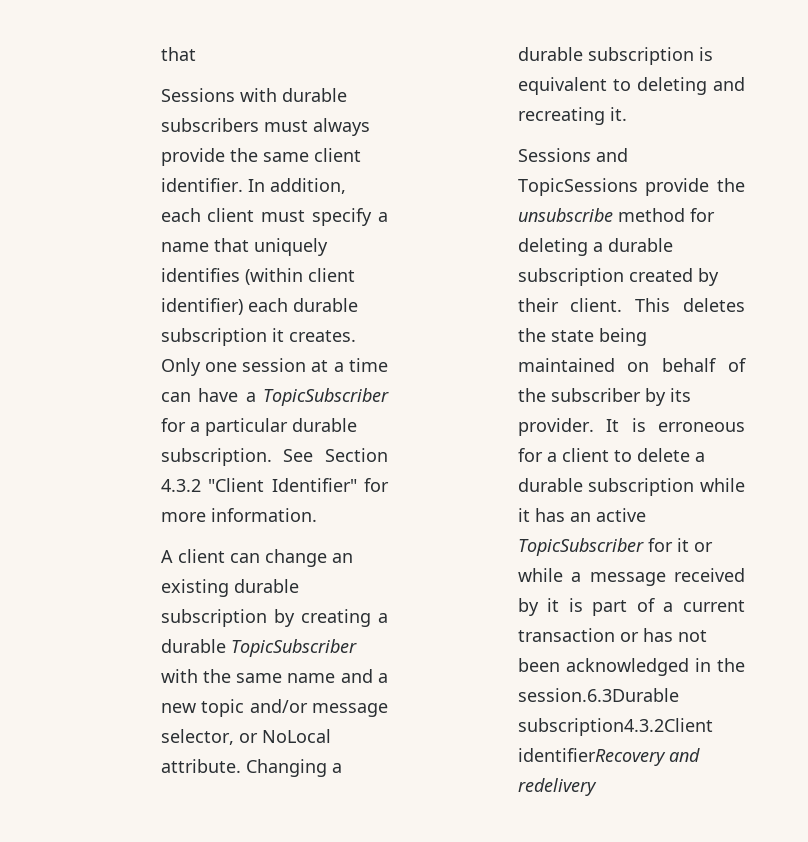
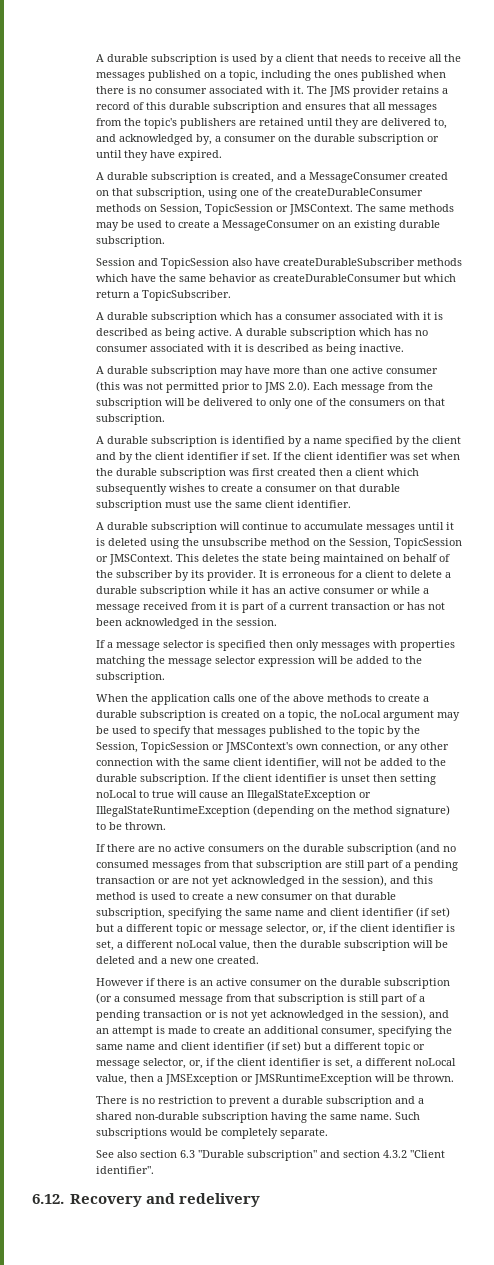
[160,47,196,61] [160,88,347,102] [160,118,370,136] [160,148,361,166] [160,178,346,194] [160,208,388,226] [160,238,328,256] [160,268,355,285] [160,298,358,315] [160,328,356,346] [160,358,389,376] [160,388,389,406] [160,418,357,436] [160,448,388,466] [160,478,389,492] [160,508,317,522] [160,549,353,567] [160,579,299,597] [160,609,388,627] [160,639,357,657] [160,669,389,683] [160,699,388,717] [160,729,331,745] [160,759,342,777] [517,47,713,65] [517,77,745,95] [517,107,627,125] [517,148,628,162] [517,178,745,196] [517,208,715,222] [517,238,673,256] [517,268,719,286] [517,298,623,312] that // Sessions with durable subscribers must always provide the same client identifier. In addition, each client must specify a name that uniquely identifies (within client identifier) each durable subscription it creates. Only one session at a time can have a TopicSubscriber for a particular durable subscription. See Section 4.3.2 "Client Identifier" for more information. // A client can change an existing durable subscription by creating a durable TopicSubscriber with the same name and a new topic and/or message selector, or NoLocal attribute. Changing a durable subscription is equivalent to deleting and recreating it. // Sessions and TopicSessions provide the unsubscribe method for deleting a durable subscription created by their client. -> [95,54,461,65] [95,70,446,81] [95,86,448,97] [95,102,437,113] [95,118,447,129] [95,134,439,145] [95,150,222,161] [95,172,448,183] [95,188,423,199] [95,204,454,215] [95,220,440,231] [95,236,165,247] [95,258,462,269] [95,274,456,282] [95,290,231,301] [95,312,443,323] [95,328,428,339] [95,344,404,355] [95,366,438,377] [95,381,433,393] [95,398,445,409] [95,414,165,425] [95,436,461,447] [95,452,460,463] [95,468,419,479] [95,484,400,495] [95,500,351,511] [95,522,454,533] [95,538,462,549] [95,554,173,565] A durable subscription is used by a client that needs to receive all the messages published on a topic, including the ones published when there is no consumer associated with it. The JMS provider retains a record of this durable subscription and ensures that all messages from the topic's publishers are retained until they are delivered to, and acknowledged by, a consumer on the durable subscription or until they have expired. // A durable subscription is created, and a MessageConsumer created on that subscription, using one of the createDurableConsumer methods on Session, TopicSession or JMSContext. The same methods may be used to create a MessageConsumer on an existing durable subscription. // Session and TopicSession also have createDurableSubscriber methods which have the same behavior as createDurableConsumer but which return a TopicSubscriber. // A durable subscription which has a consumer associated with it is described as being active. A durable subscription which has no consumer associated with it is described as being inactive. // A durable subscription may have more than one active consumer (this was not permitted prior to JMS 2.0). Each message from the subscription will be delivered to only one of the consumers on that subscription. // A durable subscription is identified by a name specified by the client and by the client identifier if set. If the client identifier was set when the durable subscription was first created then a client which subsequently wishes to create a consumer on that durable subscription must use the same client identifier. // A durable subscription will continue to accumulate messages until it is deleted using the unsubscribe method on the Session, TopicSession or JMSContext.
[517,538,689,556] TopicSubscriber for it -> [322,588,375,594] consumer
[517,598,539,616] by -> [190,602,217,610] from
[517,688,679,702] [517,718,713,736] [517,748,666,766] session.6.3Durable subscription4.3.2Client identifierRecovery -> [235,618,277,626] [95,640,455,651] [95,656,422,667] [95,672,165,683] [95,694,429,705] [95,710,460,721] [95,726,420,737] [95,742,449,753] [95,758,446,769] [95,774,436,785] [95,790,371,801] [95,805,450,817] [95,822,166,830] [95,843,456,855] [95,860,458,871] [95,875,433,887] [95,892,396,900] [95,907,450,919] [95,924,455,935] [95,940,448,951] [95,956,259,964] [95,978,450,989] [95,993,425,1005] [95,1009,449,1021] [95,1026,452,1037] [95,1041,425,1053] [95,1058,456,1069] [95,1074,454,1085] [95,1096,424,1107] [95,1112,420,1123] [95,1128,328,1139] [95,1150,445,1161] [95,1166,154,1174] [32,1194,142,1207] session. // If a message selector is specified then only messages with properties matching the message selector expression will be added to the subscription. // When the application calls one of the above methods to create a durable subscription is created on a topic, the noLocal argument may be used to specify that messages published to the topic by the Session, TopicSession or JMSContext's own connection, or any other connection with the same client identifier, will not be added to the durable subscription. If the client identifier is unset then setting noLocal to true will cause an IllegalStateException or IllegalStateRuntimeException (depending on the method signature) to be thrown. // If there are no active consumers on the durable subscription (and no consumed messages from that subscription are still part of a pending transaction or are not yet acknowledged in the session), and this method is used to create a new consumer on that durable subscription, specifying the same name and client identifier (if set) but a different topic or message selector, or, if the client identifier is set, a different noLocal value, then the durable subscription will be deleted and a new one created. // However if there is an active consumer on the durable subscription (or a consumed message from that subscription is still part of a pending transaction or is not yet acknowledged in the session), and an attempt is made to create an additional consumer, specifying the same name and client identifier (if set) but a different topic or message selector, or, if the client identifier is set, a different noLocal value, then a JMSException or JMSRuntimeException will be thrown. // There is no restriction to prevent a durable subscription and a shared non-durable subscription having the same name. Such subscriptions would be completely separate. // See also section 6.3 "Durable subscription" and section 4.3.2 "Client identifier". // 6.12. Recovery

